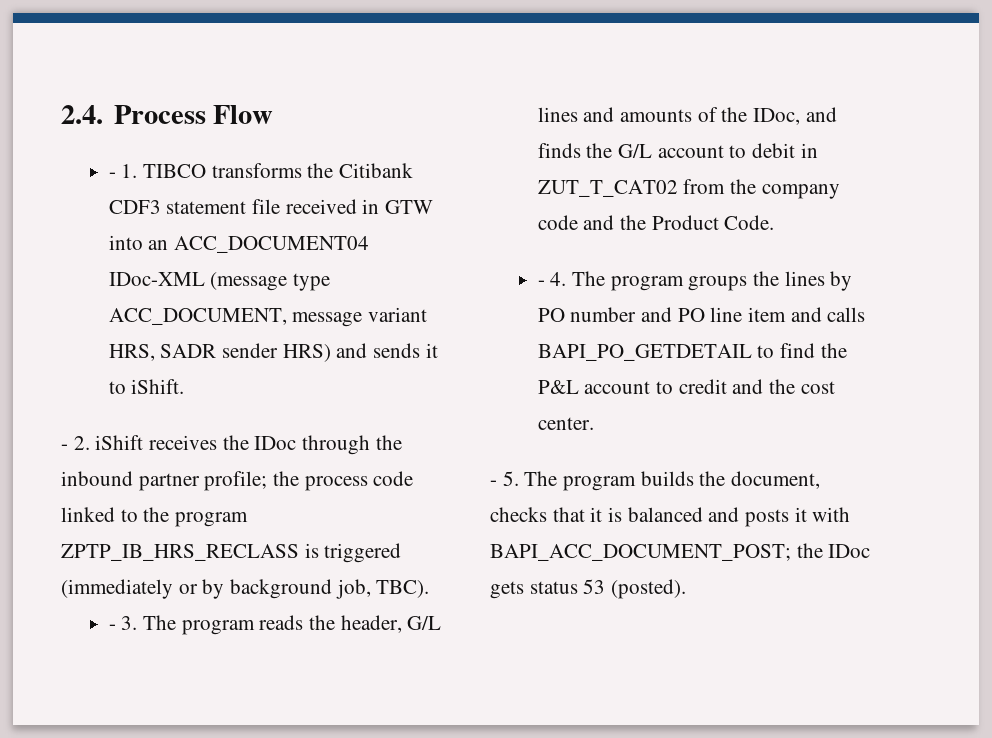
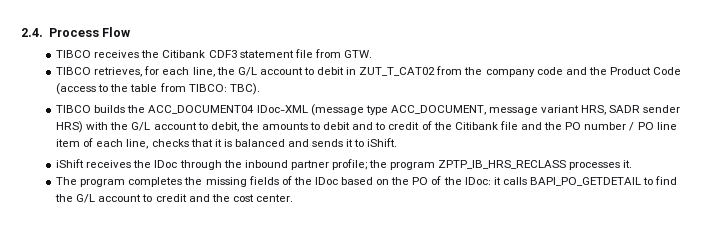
[108,163,302,178] - 1. TIBCO transforms -> [56,50,140,58] TIBCO receives
[285,199,433,214] [108,235,369,253] [108,272,330,291] [108,307,427,327] [108,343,438,362] [108,379,185,394] [61,435,402,455] [61,471,414,491] [61,507,249,527] [61,543,402,563] [61,579,430,599] [108,615,442,635] [537,107,837,125] [537,143,581,158] received in GTW into an ACC_DOCUMENT04 IDoc-XML (message type ACC_DOCUMENT, message variant HRS, SADR sender HRS) and sends it to iShift. // - 2. iShift receives the IDoc through the inbound partner profile; the process code linked to the program ZPTP_IB_HRS_RECLASS is triggered (immediately or by background job, TBC). // - 3. The program reads the header, G/L lines and amounts of the IDoc, and finds -> [314,49,372,58] [56,66,215,77] from GTW. // TIBCO retrieves, for each line,
[724,215,775,230] [537,271,853,291] Code. // - 4. The program groups the lines by -> [653,67,682,75] [56,83,260,95] [56,104,681,116] [56,121,563,133] Code (access to the table from TIBCO: TBC). // TIBCO builds the ACC_DOCUMENT04 IDoc-XML (message type ACC_DOCUMENT, message variant HRS, SADR sender HRS) with the G/L account to debit, the amounts to debit and to credit of the Citibank file and the
[640,307,672,322] and -> [629,122,635,131] /
[790,307,822,322] and -> [83,138,398,149] [56,159,633,170] [56,176,501,187] of each line, checks that it is balanced and sends it to iShift. // iShift receives the IDoc through the inbound partner profile; the program ZPTP_IB_HRS_RECLASS processes it. // The program completes the missing fields of the IDoc based on the PO of the IDoc: it
[537,380,579,394] P&L -> [76,194,96,203] G/L
[490,471,821,491] [490,507,851,527] [490,543,871,561] [490,579,687,599] // - 5. The program builds the document, checks that it is balanced and posts it with BAPI_ACC_DOCUMENT_POST; the IDoc gets status 53 (posted). -> (293, 198) none

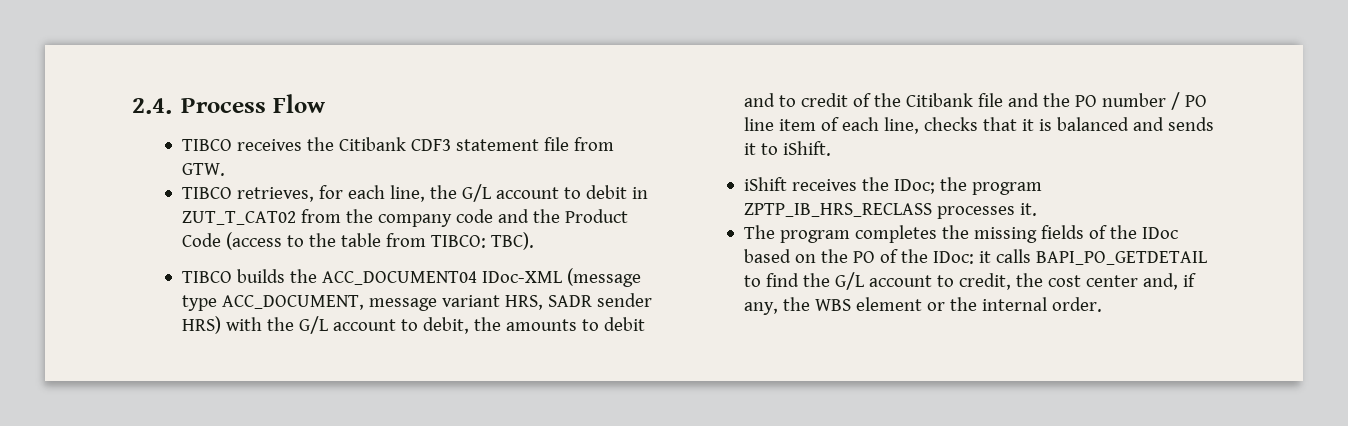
[154,159,367,170] IDoc through the inbound partner profile; -> [893,179,935,194] IDoc;
[155,194,293,202] credit and the cost center. -> [958,273,1196,290] [743,297,1102,315] credit, the cost center and, if any, the WBS element or the internal order.

